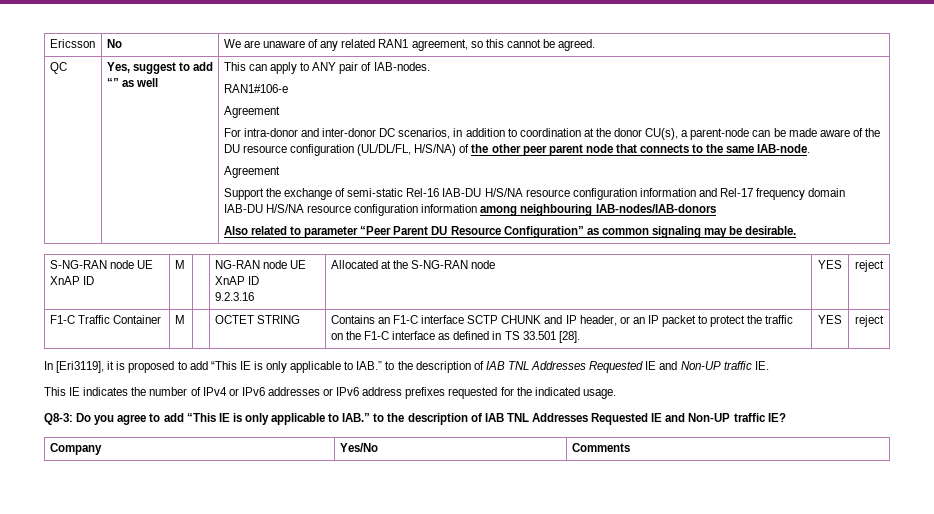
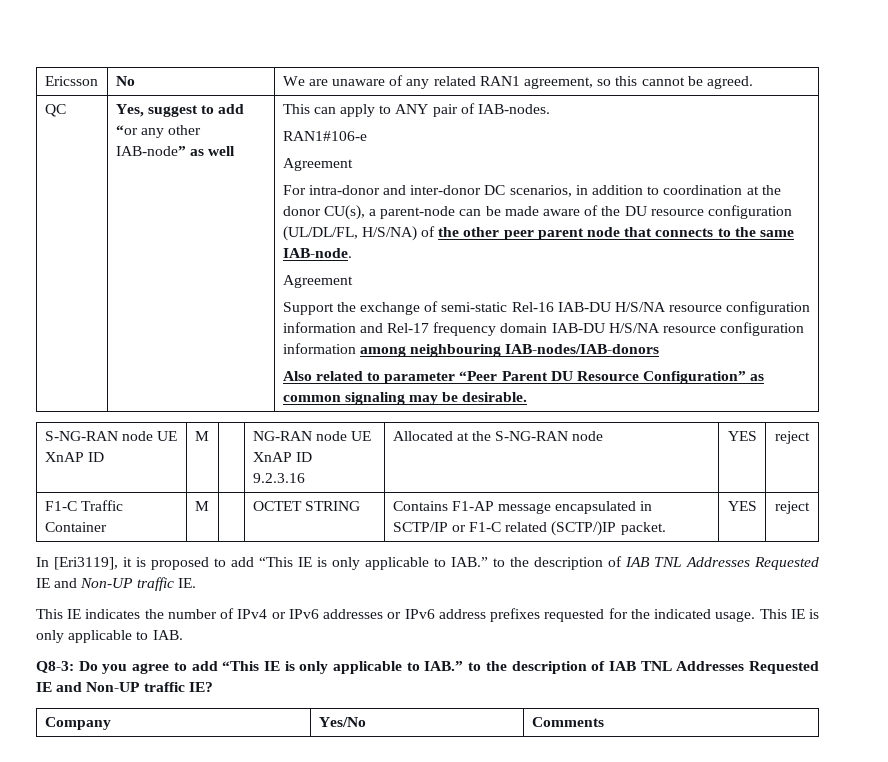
[106,78,119,87] “” -> [115,125,202,138] [115,146,186,156] “or any other IAB-node”
[377,315,794,327] [330,331,580,343] an F1-C interface SCTP CHUNK and IP header, or an IP packet to protect the traffic on the F1-C interface as defined in TS 33.501 [28]. -> [451,501,653,514] [392,521,666,536] F1-AP message encapsulated in SCTP/IP or F1-C related (SCTP/)IP packet.
(616, 394) none -> [759,609,819,619] [36,630,183,643] This IE is only applicable to IAB.

